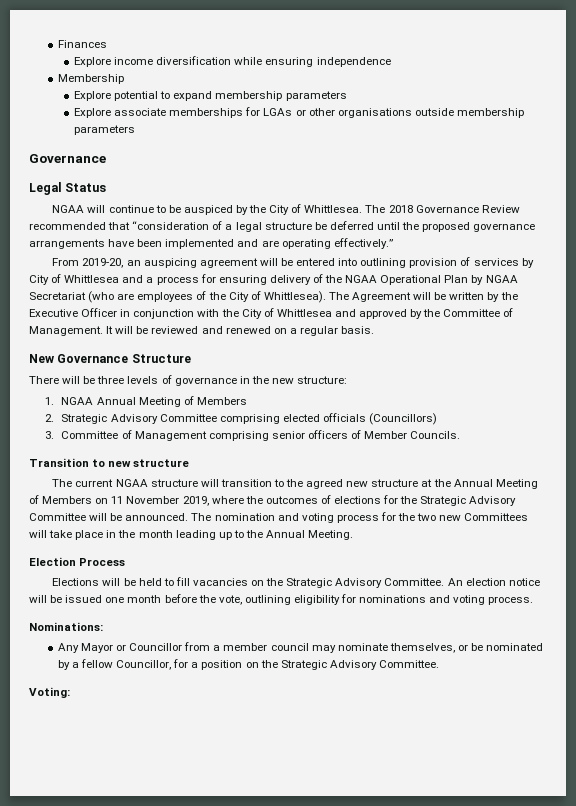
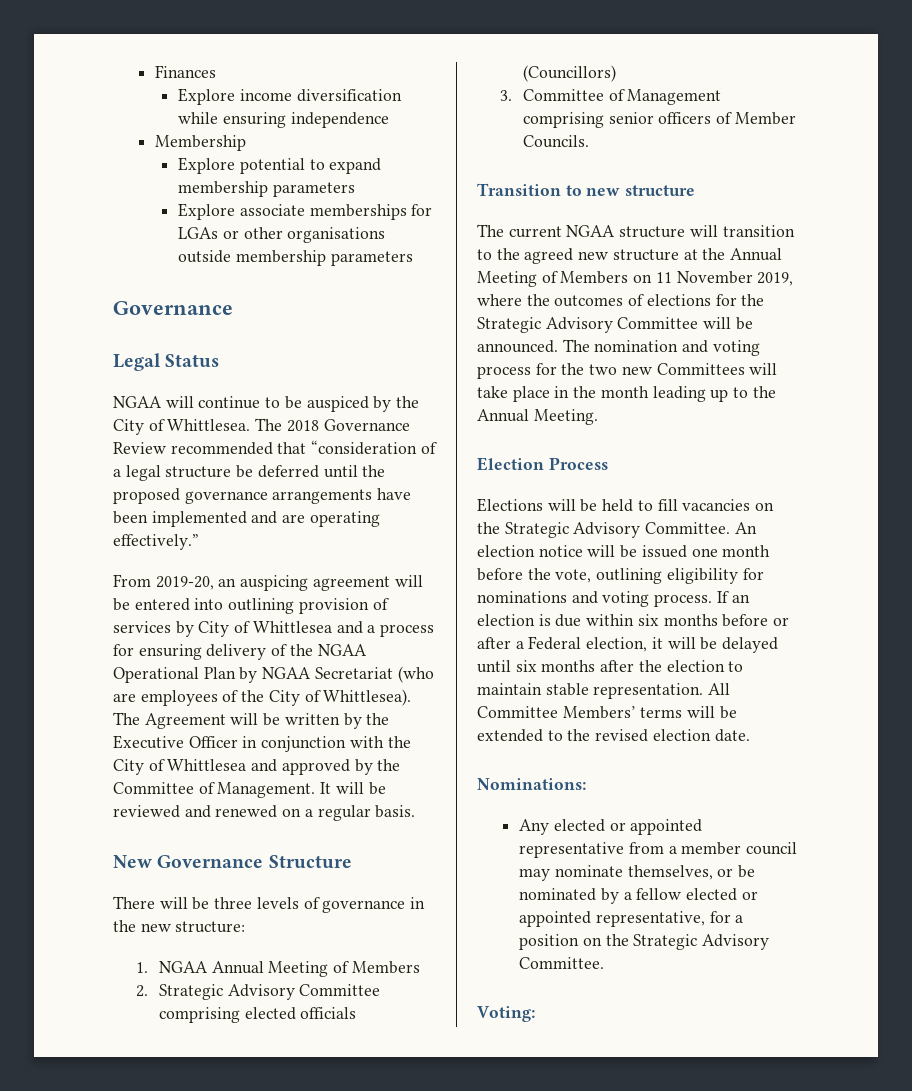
[29,622,103,631] [57,643,183,653] // Nominations: // Any Mayor or Councillor -> [716,591,750,603] [477,614,790,627] [477,636,779,653] [477,660,744,673] [477,683,731,699] [477,706,737,719] [477,729,750,742] [477,778,586,790] [519,819,703,835] [519,842,625,858] If an election is due within six months before or after a Federal election, it will be delayed until six months after the election to maintain stable representation. All Committee Members’ terms will be extended to the revised election date. // Nominations: // Any elected or appointed representative
[116,660,172,670] Councillor, -> [686,888,758,901] [519,911,705,927] elected or appointed representative,

